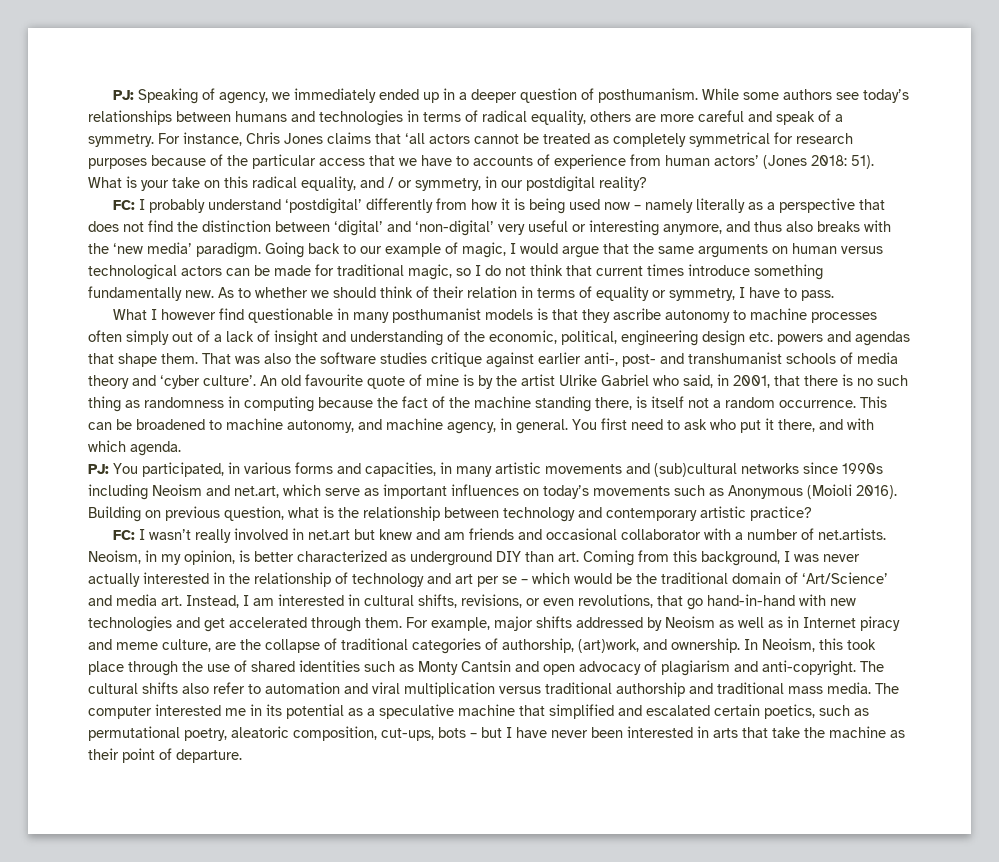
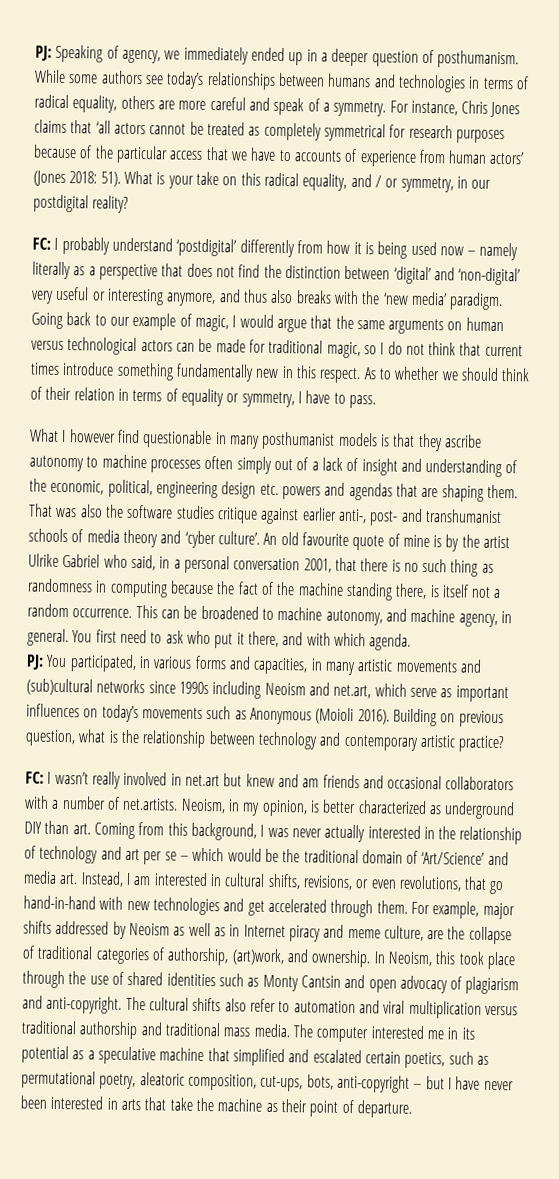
[185,290,214,298] new. -> [255,365,362,384] new in this respect.
[118,353,157,367] shape -> [421,484,484,502] are shaping
(729, 380) none -> [173,555,301,574] a personal conversation
[621,529,702,540] collaborator -> [445,776,515,791] collaborators
[438,727,466,738] bots -> [306,1074,410,1093] bots, anti-copyright

